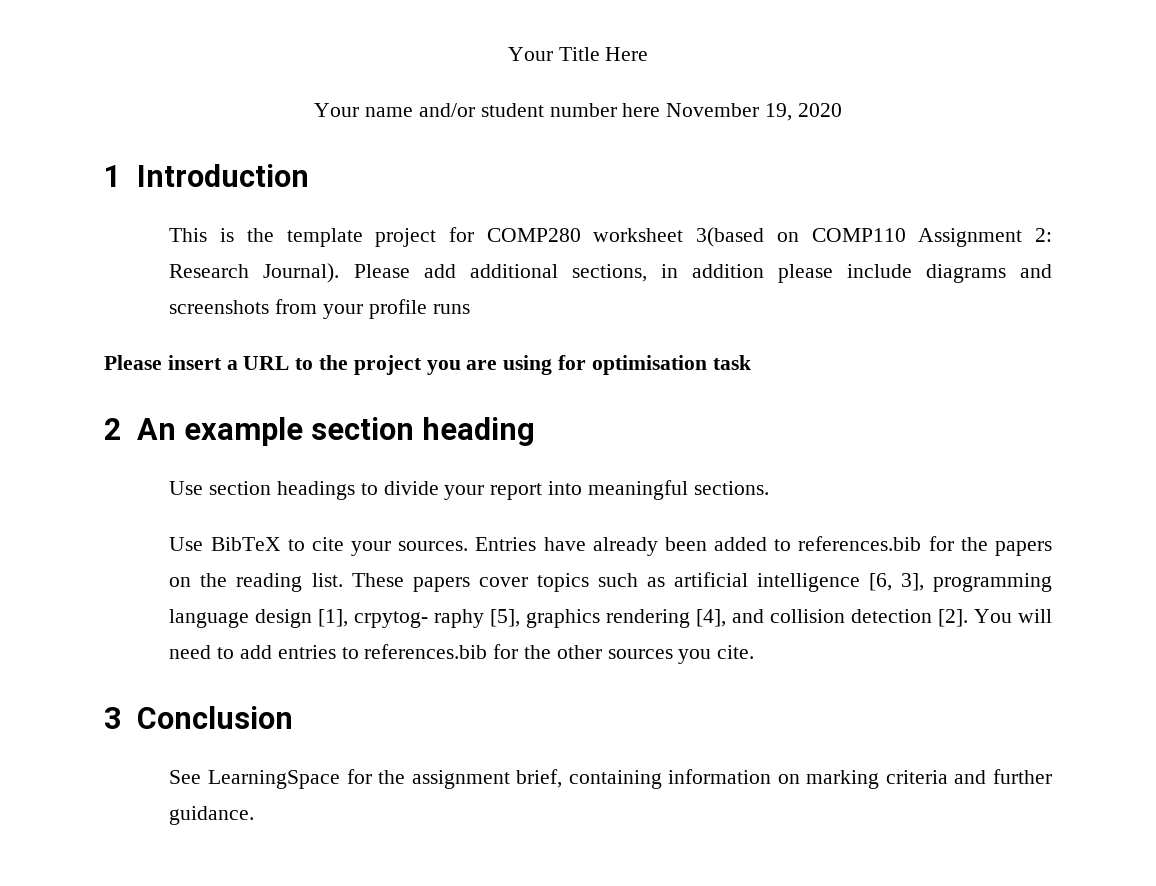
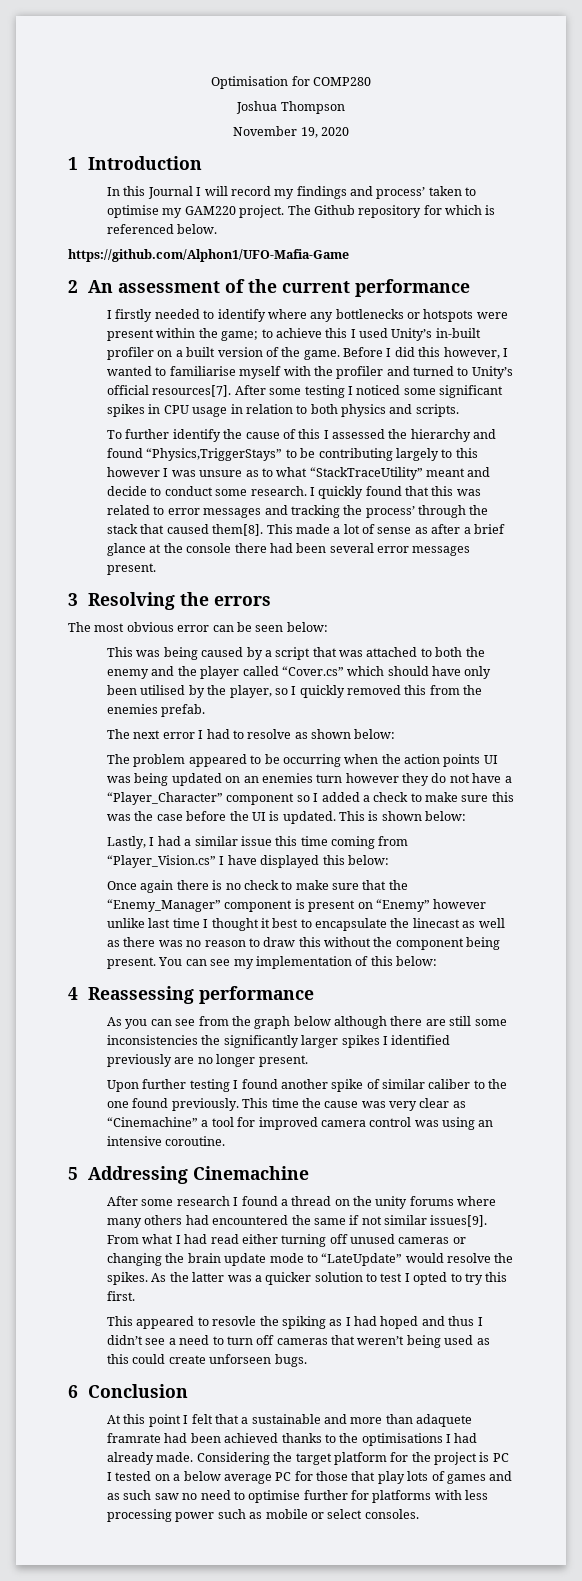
[507,47,649,61] [314,103,661,117] Your Title Here // Your name and/or student number here -> [211,76,371,89] [236,101,345,114] Optimisation for COMP280 // Joshua Thompson //
[169,227,1052,247] [169,263,1052,283] [169,299,470,319] [104,355,751,375] [104,417,536,446] [169,480,769,500] [169,536,1052,556] [169,572,1052,592] [169,609,1053,628] [169,644,755,664] [104,706,293,729] [169,769,1052,789] [169,806,255,825] This is the template project for COMP280 worksheet 3(based on COMP110 Assignment 2: Research Journal). Please add additional sections, in addition please include diagrams and screenshots from your profile runs // Please insert a URL to the project you are using for optimisation task // 2 An example section heading // Use section headings to divide your report into meaningful sections. // Use BibTeX to cite your sources. Entries have already been added to references.bib for the papers on the reading list. These papers cover topics such as artificial intelligence [6, 3], programming language design [1], crpytog- raphy [5], graphics rendering [4], and collision detection [2]. You will need to add entries to references.bib for the other sources you cite. // 3 Conclusion // See LearningSpace for the assignment brief, containing information on marking criteria and further guidance. -> [107,186,477,199] [107,205,496,218] [107,224,218,234] [68,249,349,262] [68,279,470,297] [107,309,508,322] [107,328,481,341] [107,347,508,360] [107,366,513,379] [107,385,504,398] [107,404,459,417] [107,429,497,442] [107,448,478,461] [107,467,491,480] [107,486,481,499] [107,505,489,518] [107,524,505,536] [107,543,471,556] [107,563,157,575] [68,592,271,610] [68,622,328,632] [107,647,485,660] [107,666,492,679] [107,685,483,698] [107,704,206,717] [107,729,396,739] [107,754,498,767] [107,773,512,786] [107,792,514,805] [107,811,467,824] [107,836,409,849] [107,855,389,868] [107,880,408,893] [107,899,487,912] [107,918,505,931] [107,937,501,950] [107,956,438,969] [68,986,314,1004] [107,1016,507,1029] [107,1035,451,1048] [107,1054,308,1067] [107,1079,508,1092] [107,1098,466,1111] [107,1117,494,1130] [107,1136,226,1146] [68,1166,309,1184] [107,1196,497,1209] [107,1215,488,1228] [107,1234,466,1247] [107,1253,514,1266] [107,1272,508,1285] [107,1291,136,1301] [107,1316,483,1329] [107,1335,490,1348] [107,1354,307,1367] [68,1384,188,1398] [107,1414,473,1427] [107,1433,478,1446] [107,1452,509,1465] [107,1471,513,1484] [107,1490,489,1503] [107,1509,419,1522] In this Journal I will record my findings and process’ taken to optimise my GAM220 project. The Github repository for which is referenced below. // https://github.com/Alphon1/UFO-Mafia-Game // 2 An assessment of the current performance // I firstly needed to identify where any bottlenecks or hotspots were present within the game; to achieve this I used Unity’s in-built profiler on a built version of the game. Before I did this however, I wanted to familiarise myself with the profiler and turned to Unity’s official resources[7]. After some testing I noticed some significant spikes in CPU usage in relation to both physics and scripts. // To further identify the cause of this I assessed the hierarchy and found “Physics,TriggerStays” to be contributing largely to this however I was unsure as to what “StackTraceUtility” meant and decide to conduct some research. I quickly found that this was related to error messages and tracking the process’ through the stack that caused them[8]. This made a lot of sense as after a brief glance at the console there had been several error messages present. // 3 Resolving the errors // The most obvious error can be seen below: // This was being caused by a script that was attached to both the enemy and the player called “Cover.cs” which should have only been utilised by the player, so I quickly removed this from the enemies prefab. // The next error I had to resolve as shown below: // The problem appeared to be occurring when the action points UI was being updated on an enemies turn however they do not have a “Player_Character” component so I added a check to make sure this was the case before the UI is updated. This is shown below: // Lastly, I had a similar issue this time coming from “Player_Vision.cs” I have displayed this below: // Once again there is no check to make sure that the “Enemy_Manager” component is present on “Enemy” however unlike last time I thought it best to encapsulate the linecast as well as there was no reason to draw this without the component being present. You can see my implementation of this below: // 4 Reassessing performance // As you can see from the graph below although there are still some inconsistencies the significantly larger spikes I identified previously are no longer present. // Upon further testing I found another spike of similar caliber to the one found previously. This time the cause was very clear as “Cinemachine” a tool for improved camera control was using an intensive coroutine. // 5 Addressing Cinemachine // After some research I found a thread on the unity forums where many others had encountered the same if not similar issues[9]. From what I had read either turning off unused cameras or changing the brain update mode to “LateUpdate” would resolve the spikes. As the latter was a quicker solution to test I opted to try this first. // This appeared to resovle the spiking as I had hoped and thus I didn’t see a need to turn off cameras that weren’t being used as this could create unforseen bugs. // 6 Conclusion // At this point I felt that a sustainable and more than adaquete framrate had been achieved thanks to the optimisations I had already made. Considering the target platform for the project is PC I tested on a below average PC for those that play lots of games and as such saw no need to optimise further for platforms with less processing power such as mobile or select consoles.

